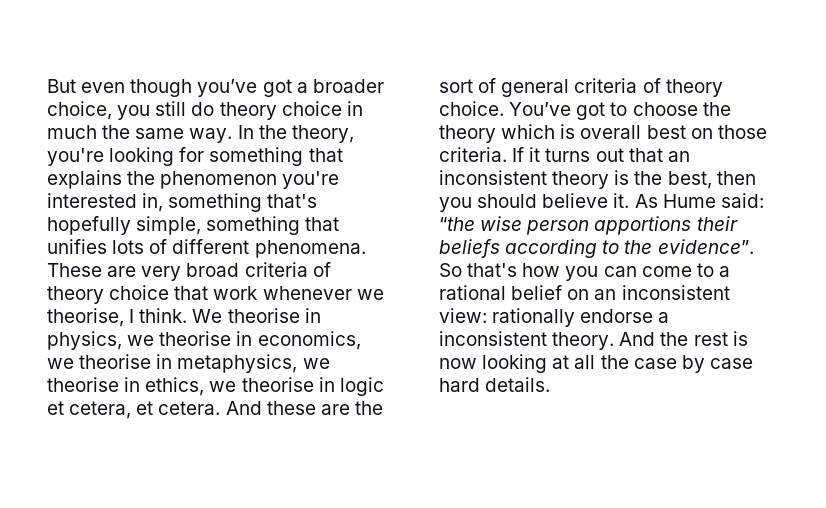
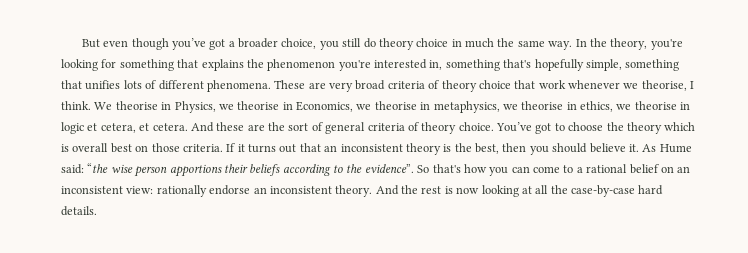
[47,331,361,350] physics, we theorise in economics, -> [174,101,353,113] Physics, we theorise in Economics,
[658,312,670,323] a -> [253,187,267,194] an
[633,355,753,373] case by case -> [571,185,635,197] case-by-case

